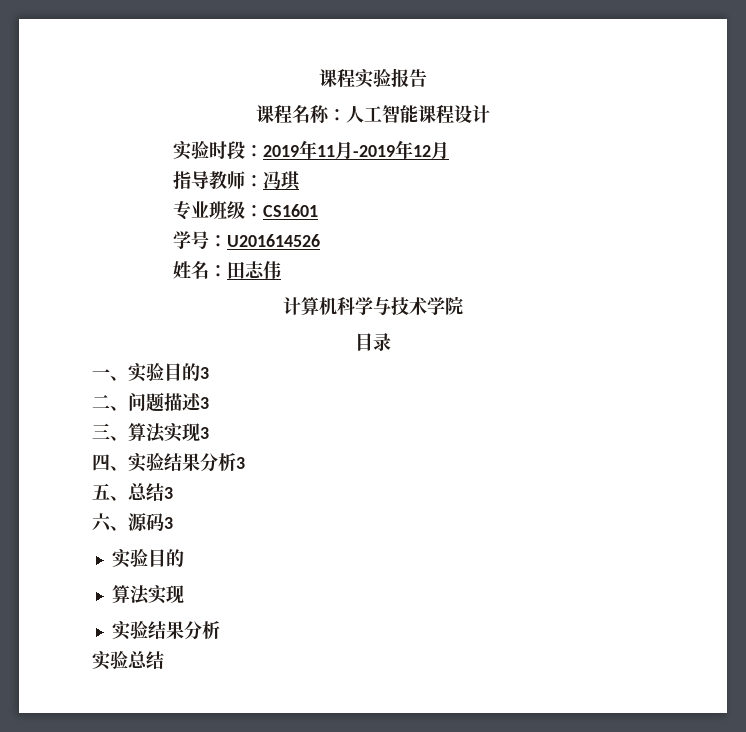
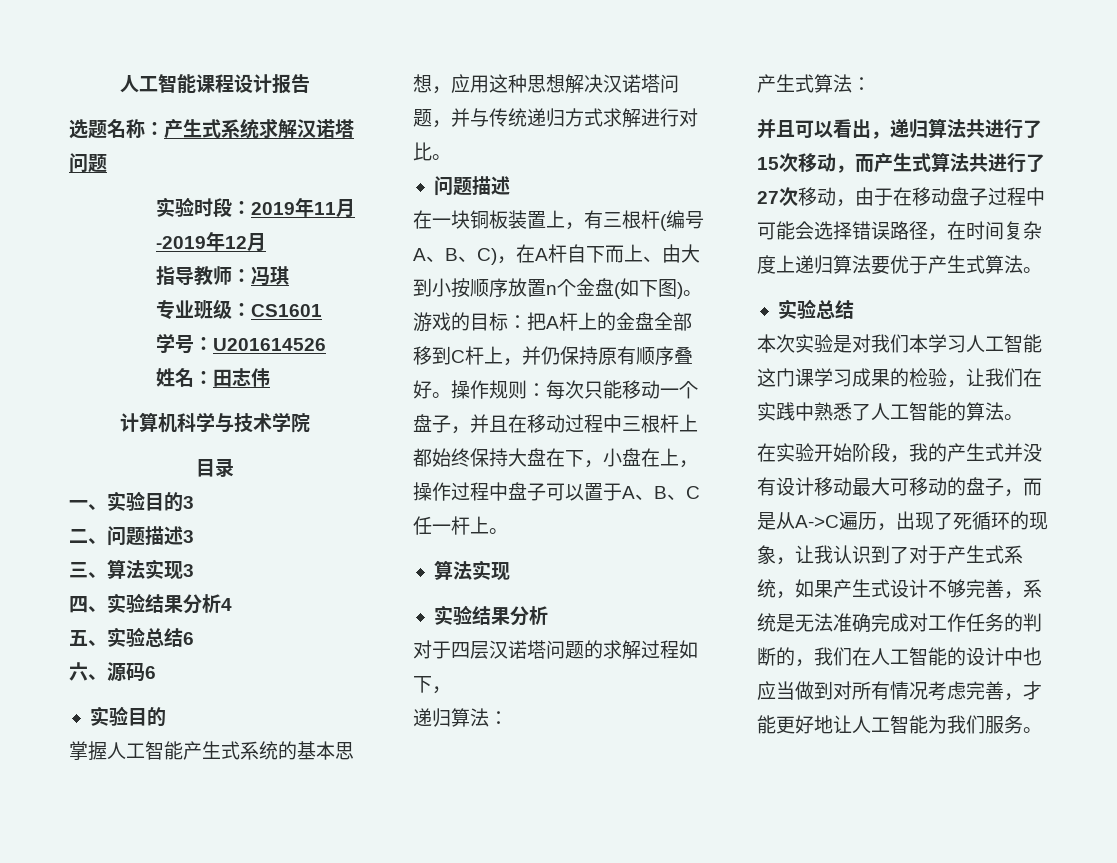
[319,68,427,88] [256,105,346,124] 课程实验报告 // 课程名称： -> (119, 84) none
(490, 114) none -> [271,74,310,94] [69,118,354,139] [69,153,107,173] 报告 // 选题名称：产生式系统求解汉诺塔问题
[236,457,245,469] 3 -> [221,598,232,611] 4
[128,483,173,502] 总结3 -> [107,627,194,647] 实验总结6
[164,517,173,529] [111,549,184,568] 3 // 实验目的 -> [145,666,156,679] [89,706,166,727] [69,741,354,761] [413,74,679,94] [413,108,698,128] [413,142,451,161] [433,176,510,196] [413,210,704,231] [413,244,700,265] [413,278,702,299] [413,312,692,332] [413,346,693,366] [413,380,698,400] [413,414,698,434] [413,448,698,468] [413,482,700,501] [413,516,508,535] 6 // 实验目的 // 掌握人工智能产生式系统的基本思想，应用这种思想解决汉诺塔问题，并与传统递归方式求解进行对比。 // 问题描述 // 在一块铜板装置上，有三根杆(编号A、B、C)，在A杆自下而上、由大到小按顺序放置n个金盘(如下图)。游戏的目标：把A杆上的金盘全部移到C杆上，并仍保持原有顺序叠好。操作规则：每次只能移动一个盘子，并且在移动过程中三根杆上都始终保持大盘在下，小盘在上，操作过程中盘子可以置于A、B、C任一杆上。
[92,651,164,670] 实验总结 -> [413,640,698,660] [413,676,451,694] [413,708,508,727] [757,74,871,93] [757,118,1042,139] [757,152,1045,173] [757,187,1045,207] [757,221,1042,241] [757,255,1042,275] [777,299,854,319] [757,334,1042,353] [757,368,1042,388] [757,402,1023,421] [757,443,1042,463] [757,477,1042,497] [757,511,1048,531] [757,545,1023,565] [757,579,1042,599] [757,613,1042,633] [757,647,1042,667] [757,681,1042,701] [757,715,1042,734] 对于四层汉诺塔问题的求解过程如下， // 递归算法： // 产生式算法： // 并且可以看出，递归算法共进行了15次移动，而产生式算法共进行了27次移动，由于在移动盘子过程中可能会选择错误路径，在时间复杂度上递归算法要优于产生式算法。 // 实验总结 // 本次实验是对我们本学习人工智能这门课学习成果的检验，让我们在实践中熟悉了人工智能的算法。 // 在实验开始阶段，我的产生式并没有设计移动最大可移动的盘子，而是从A->C遍历，出现了死循环的现象，让我认识到了对于产生式系统，如果产生式设计不够完善，系统是无法准确完成对工作任务的判断的，我们在人工智能的设计中也应当做到对所有情况考虑完善，才能更好地让人工智能为我们服务。

